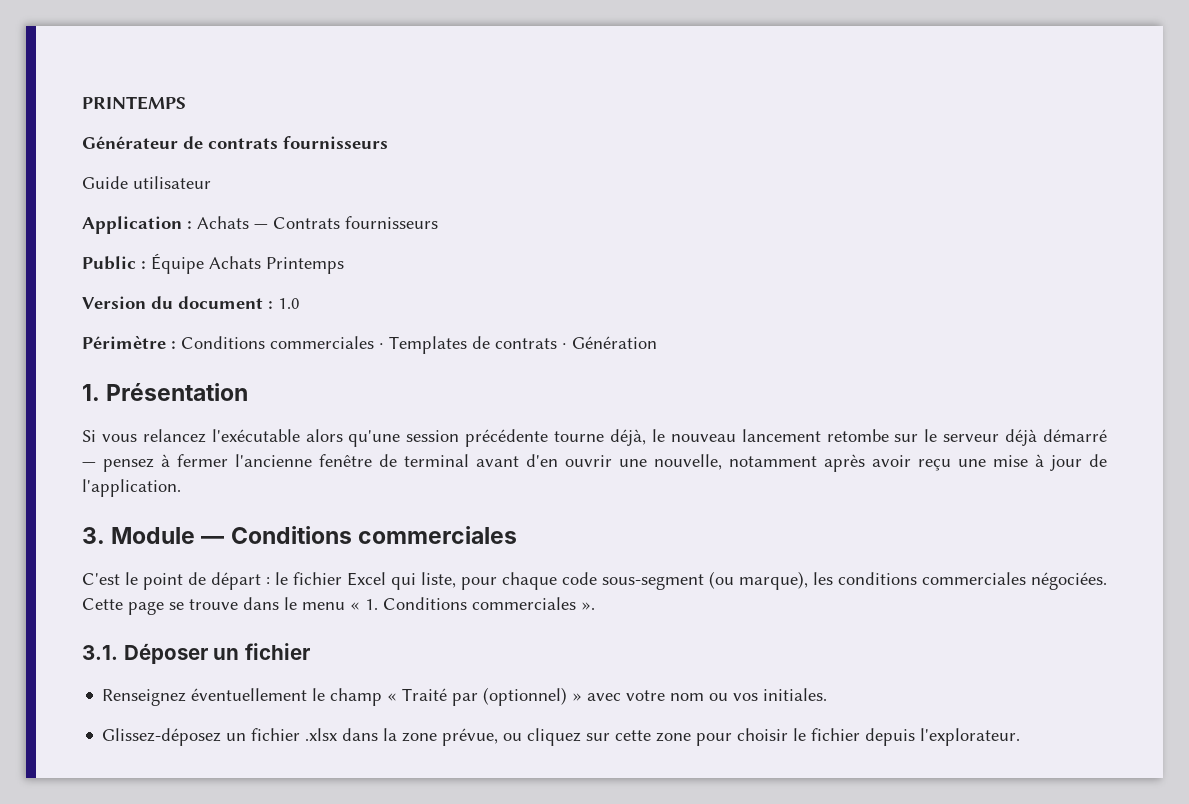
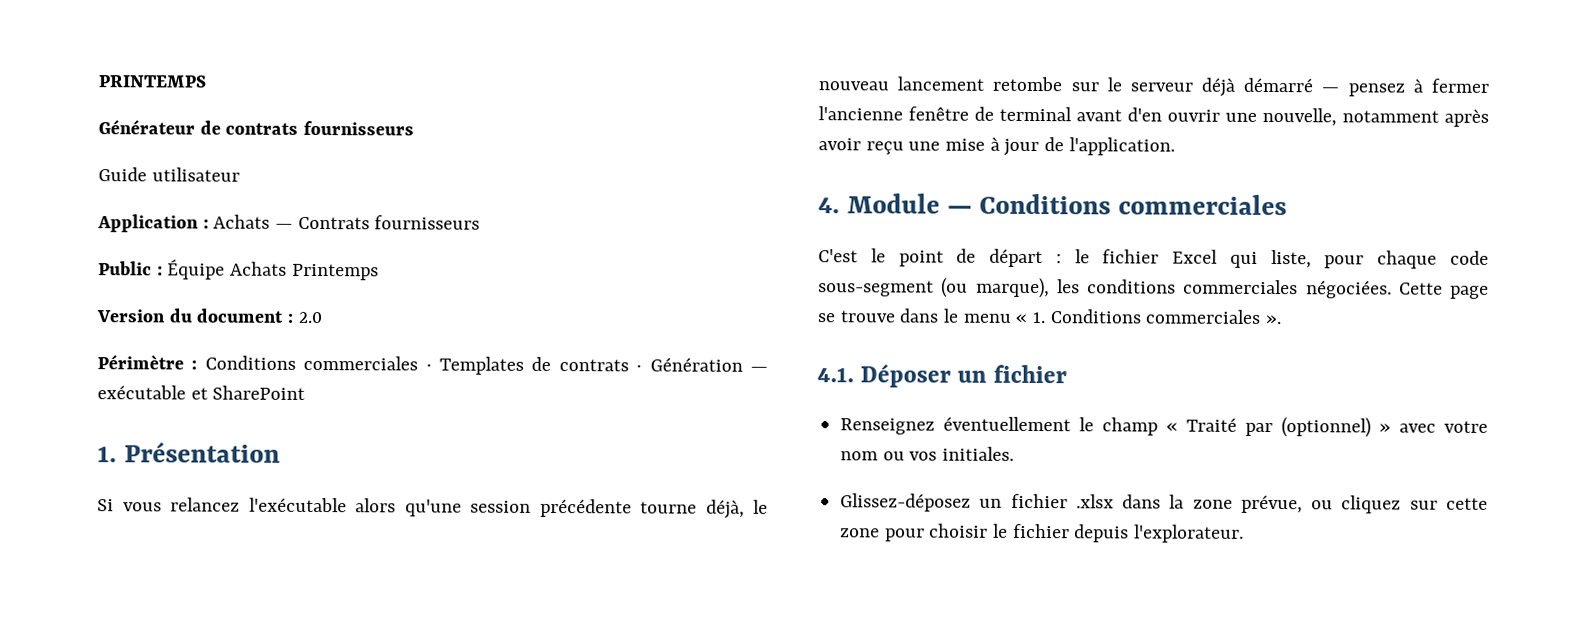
[278,298,300,309] 1.0 -> [297,311,323,324] 2.0
(657, 342) none -> [749,366,768,372] [97,385,306,400] — exécutable et SharePoint
[82,527,105,544] 3. -> [818,197,840,214] 4.
[82,645,118,660] 3.1. -> [817,367,854,383] 4.1.

